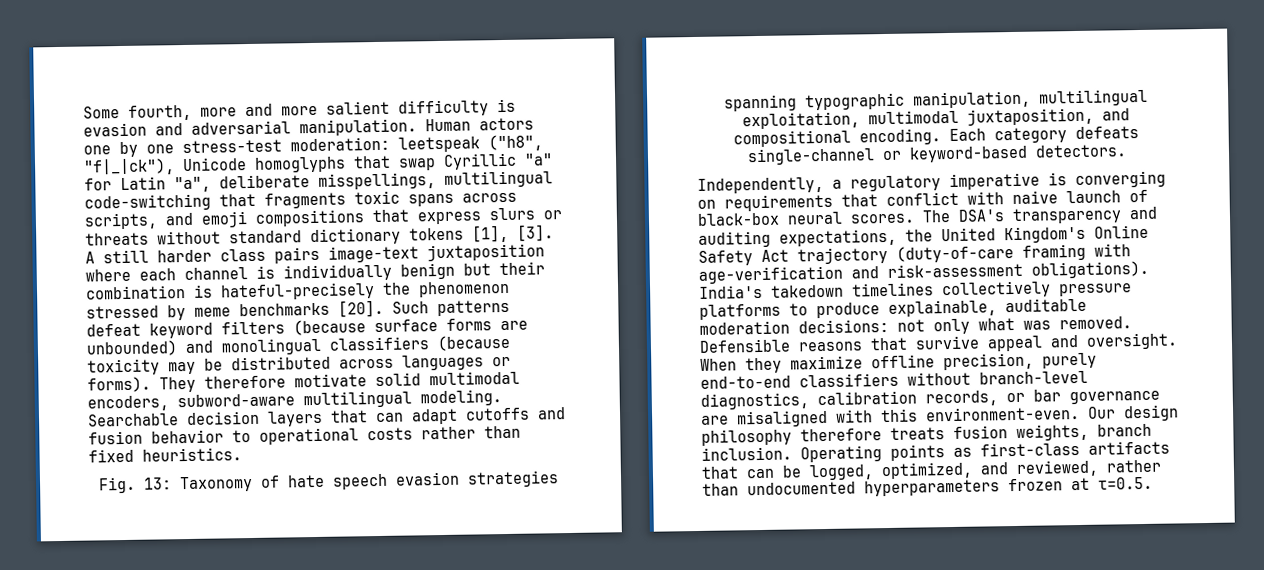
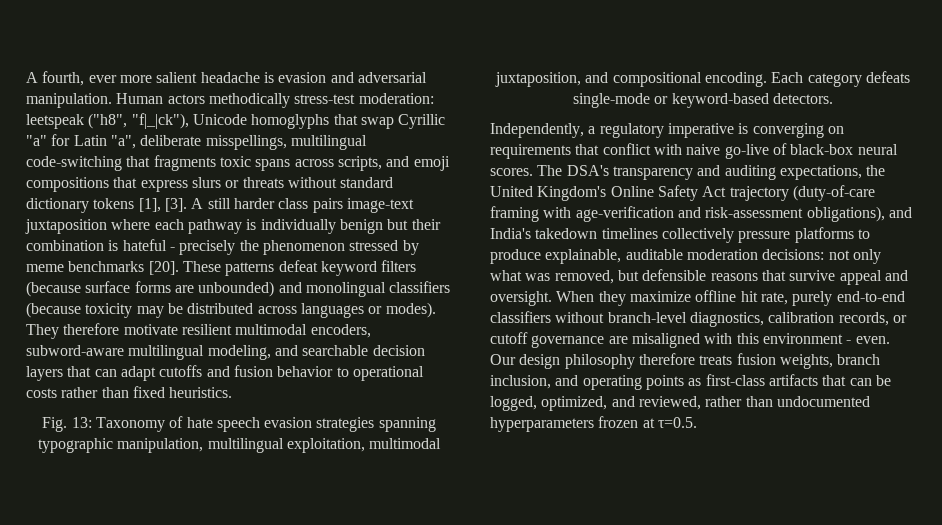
[83,103,273,121] Some fourth, more and -> [26,71,117,86] A fourth, ever
[398,99,489,117] difficulty -> [200,72,260,83] headache
[83,141,174,158] one by one -> [208,93,290,108] methodically
[184,267,248,281] channel -> [187,219,242,234] pathway
[220,282,375,301] hateful-precisely -> [122,239,236,255] hateful - precisely
[392,301,429,314] Such -> [182,261,221,272] These
[87,376,151,393] forms). -> [385,302,436,318] modes).
[375,372,421,387] solid -> [181,324,232,335] resilient
[420,389,502,407] [87,413,179,427] modeling. Searchable -> [207,345,369,360] modeling, and searchable
[746,147,875,166] single-channel -> [573,93,651,108] single-mode
[1066,190,1121,204] launch -> [724,144,769,159] go-live
[1031,260,1149,279] obligations). -> [806,206,912,222] obligations), and
[1059,316,1132,330] [699,338,791,353] removed. Defensible -> [554,269,707,284] removed, but defensible
[943,352,1034,371] precision, -> [740,291,788,305] hit rate,
[1033,389,1061,402] bar -> [490,332,528,344] cutoff
[925,405,1080,422] environment-even. -> [762,333,890,344] environment - even.
[701,445,882,463] inclusion. Operating -> [490,375,642,390] inclusion, and operating

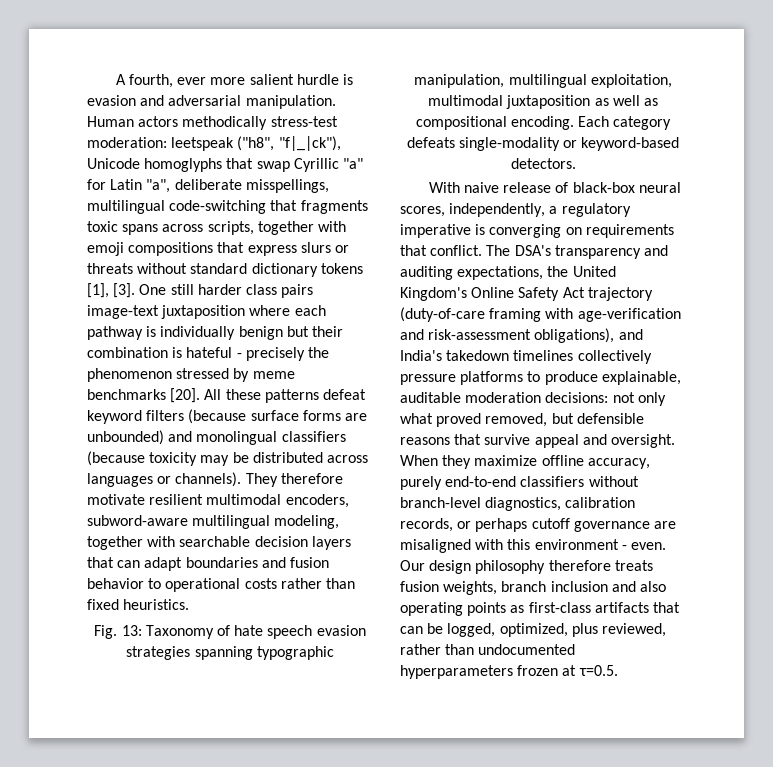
[200,72,260,83] headache -> [296,74,339,85] hurdle
[386,156,410,167] and -> [257,221,346,235] together with
[191,198,204,209] A -> [139,284,167,295] One
[182,261,221,272] These -> [204,389,261,400] All these
[385,302,436,318] modes). -> [175,472,242,487] channels).
[274,345,298,356] and -> [87,536,176,550] together with
[159,365,203,377] cutoffs -> [185,557,258,568] boundaries
[495,72,609,87] juxtaposition, and -> [506,95,658,109] juxtaposition as well as
[573,93,651,108] single-mode -> [458,137,560,151] single-modality
[490,123,584,138] Independently, -> [428,182,681,193] [400,203,546,217] With naive release of black-box neural scores, independently,
[602,143,898,159] [490,168,533,176] conflict with naive go-live of black-box neural scores. -> [430,245,483,256] conflict.
[525,273,551,281] was -> [436,413,482,427] proved
[740,291,788,305] hit rate, -> [587,458,650,469] accuracy,
(907, 319) none -> [475,518,528,532] perhaps
[490,375,579,389] inclusion, and -> [550,581,666,592] inclusion and also
[611,396,635,407] and -> [571,623,598,637] plus

